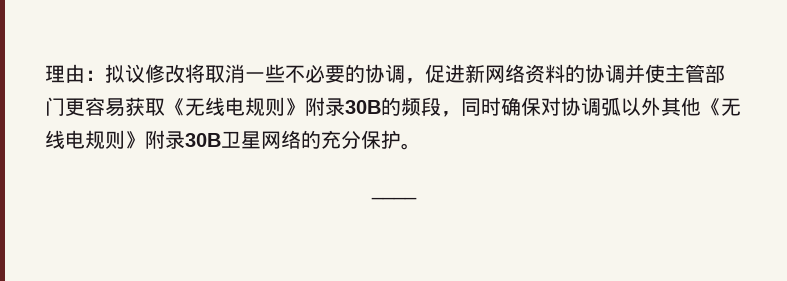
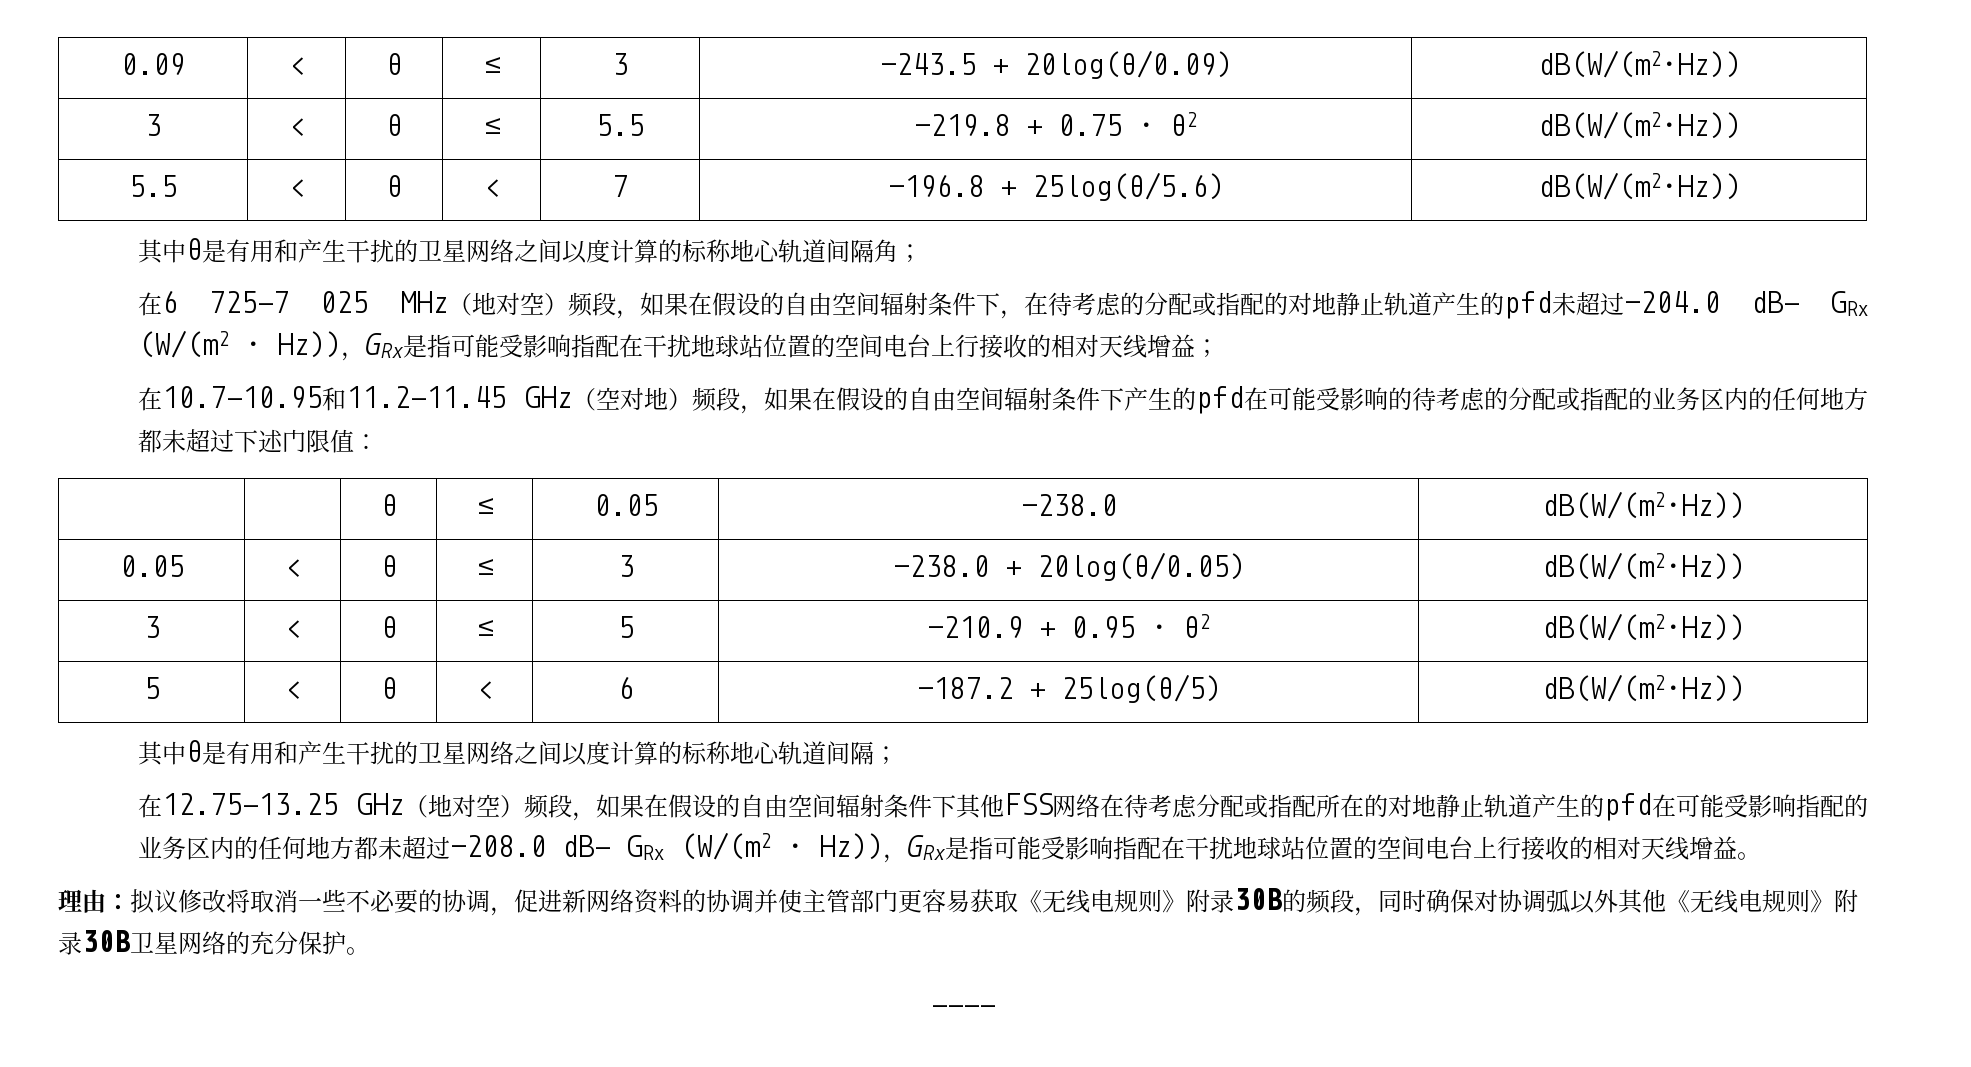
(45, 74) none -> [121,53,185,76] [288,57,305,75] [386,53,402,75] [483,57,500,75] [612,53,629,75] [879,50,1232,79] [1537,50,1741,78] [145,114,161,136] [288,118,305,136] [386,114,402,136] [483,118,500,136] [596,114,645,136] [914,112,1197,137] [1537,111,1741,139] [129,175,177,197] [288,179,305,197] [386,175,402,197] [483,179,500,197] [612,175,629,197] [887,172,1224,201] [1537,172,1741,200] [137,238,922,264] [137,290,1868,319] [137,330,1219,361] [137,386,1868,414] [137,429,378,453] [380,494,397,516] [476,498,493,516] [593,494,658,516] [1020,494,1117,516] [1541,491,1745,519] [119,555,184,577] [284,559,301,577] [380,555,397,577] [476,559,493,577] [617,555,634,577] [892,552,1245,581] [1541,552,1745,580] [143,616,160,638] [284,620,301,638] [380,616,397,638] [476,620,493,638] [617,616,634,638] [927,614,1210,639] [1541,613,1745,641] [143,677,160,699] [284,681,301,699] [380,677,397,699] [476,681,493,699] [617,676,634,699] [916,674,1221,703] [1541,674,1745,702] [137,740,898,766] [137,793,1868,821] [137,832,1761,863] 0.09 | < | θ | ≤ | 3 | −243.5 + 20log(θ/0.09) | dB(W/(m2∙Hz)) // 3 | < | θ | ≤ | 5.5 | −219.8 + 0.75 ∙ θ2 | dB(W/(m2∙Hz)) // 5.5 | < | θ | < | 7 | −196.8 + 25log(θ/5.6) | dB(W/(m2∙Hz)) // 其中θ是有用和产生干扰的卫星网络之间以度计算的标称地心轨道间隔角； // 在6 725-7 025 MHz（地对空）频段，如果在假设的自由空间辐射条件下，在待考虑的分配或指配的对地静止轨道产生的pfd未超过−204.0 dB- GRx (W/(m2 ∙ Hz))，GRx是指可能受影响指配在干扰地球站位置的空间电台上行接收的相对天线增益； // 在10.7-10.95和11.2-11.45 GHz（空对地）频段，如果在假设的自由空间辐射条件下产生的pfd在可能受影响的待考虑的分配或指配的业务区内的任何地方都未超过下述门限值： // | | θ | ≤ | 0.05 | −238.0 | dB(W/(m2∙Hz)) // 0.05 | < | θ | ≤ | 3 | −238.0 + 20log(θ/0.05) | dB(W/(m2∙Hz)) // 3 | < | θ | ≤ | 5 | −210.9 + 0.95 ∙ θ2 | dB(W/(m2∙Hz)) // 5 | < | θ | < | 6 | −187.2 + 25log(θ/5) | dB(W/(m2∙Hz)) // 其中θ是有用和产生干扰的卫星网络之间以度计算的标称地心轨道间隔； // 在12.75-13.25 GHz（地对空）频段，如果在假设的自由空间辐射条件下其他FSS网络在待考虑分配或指配所在的对地静止轨道产生的pfd在可能受影响指配的业务区内的任何地方都未超过−208.0 dB- GRx (W/(m2 ∙ Hz))，GRx是指可能受影响指配在干扰地球站位置的空间电台上行接收的相对天线增益。 //

